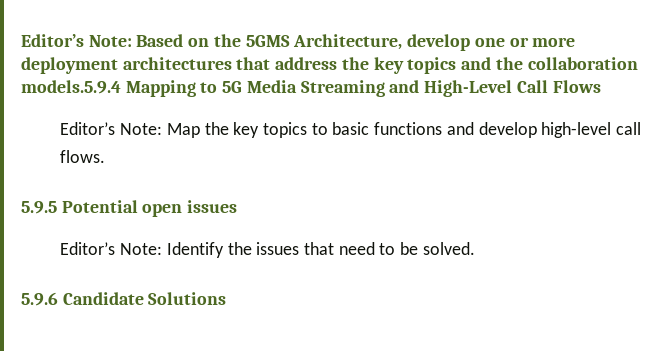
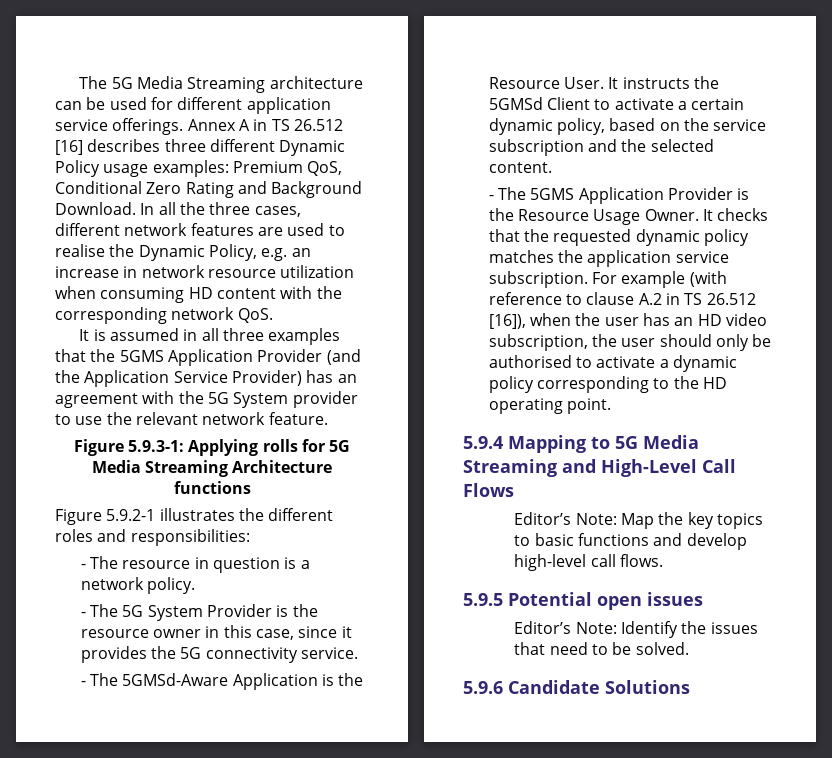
[21,34,576,51] [21,57,638,74] [21,80,121,94] Editor’s Note: Based on the 5GMS Architecture, develop one or more deployment architectures that address the key topics and the collaboration models.5.9.4 -> [79,76,363,93] [55,97,331,114] [55,118,343,135] [55,139,346,156] [55,160,343,177] [55,181,363,198] [55,202,301,217] [55,223,345,236] [55,244,311,261] [55,265,355,278] [55,286,342,303] [55,307,273,324] [79,328,341,345] [55,349,361,366] [55,370,357,387] [55,391,358,408] [55,412,328,425] [73,439,351,456] [91,460,333,477] [173,481,251,494] [55,508,334,525] [55,529,250,546] [80,556,310,573] [80,577,196,594] [80,604,318,621] [80,625,352,640] [80,646,359,663] [80,673,364,690] [488,76,720,89] [488,97,745,110] [488,118,767,135] [488,139,714,156] [488,162,552,173] [488,187,750,204] [488,208,769,225] [488,229,750,246] [488,250,729,267] [488,271,727,288] [488,292,756,305] [488,313,767,329] [488,334,772,351] [488,355,738,372] [488,376,728,393] [488,398,612,414] [463,436,503,449] The 5G Media Streaming architecture can be used for different application service offerings. Annex A in TS 26.512 [16] describes three different Dynamic Policy usage examples: Premium QoS, Conditional Zero Rating and Background Download. In all the three cases, different network features are used to realise the Dynamic Policy, e.g. an increase in network resource utilization when consuming HD content with the corresponding network QoS. // It is assumed in all three examples that the 5GMS Application Provider (and the Application Service Provider) has an agreement with the 5G System provider to use the relevant network feature. // Figure 5.9.3-1: Applying rolls for 5G Media Streaming Architecture functions // Figure 5.9.2-1 illustrates the different roles and responsibilities: // - The resource in question is a network policy. // - The 5G System Provider is the resource owner in this case, since it provides the 5G connectivity service. // - The 5GMSd-Aware Application is the Resource User. It instructs the 5GMSd Client to activate a certain dynamic policy, based on the service subscription and the selected content. // - The 5GMS Application Provider is the Resource Usage Owner. It checks that the requested dynamic policy matches the application service subscription. For example (with reference to clause A.2 in TS 26.512 [16]), when the user has an HD video subscription, the user should only be authorised to activate a dynamic policy corresponding to the HD operating point. // 5.9.4

